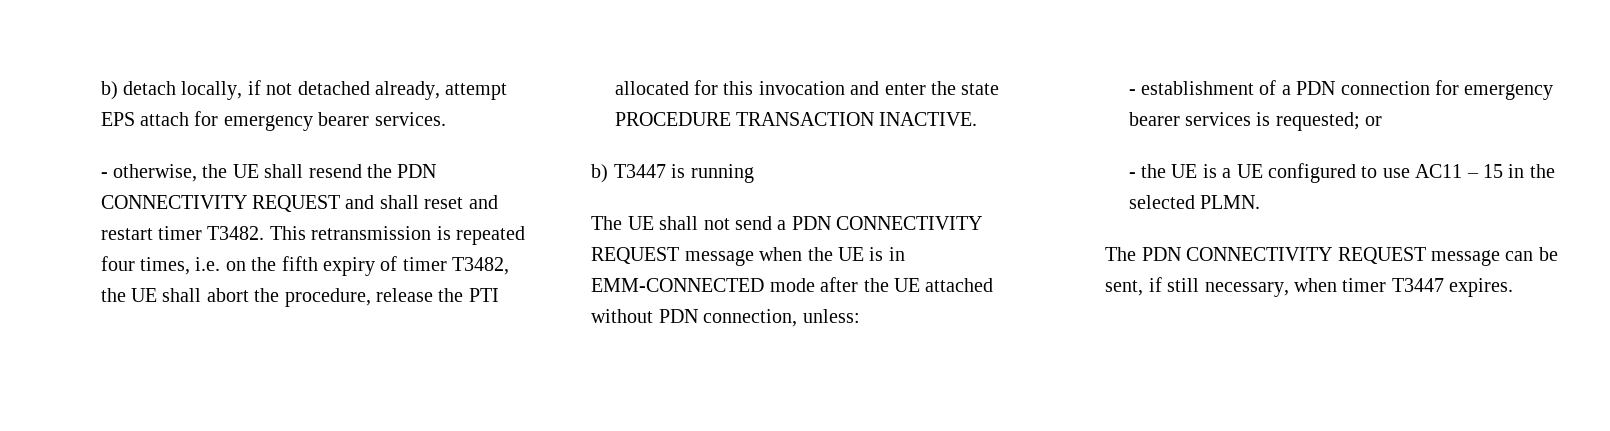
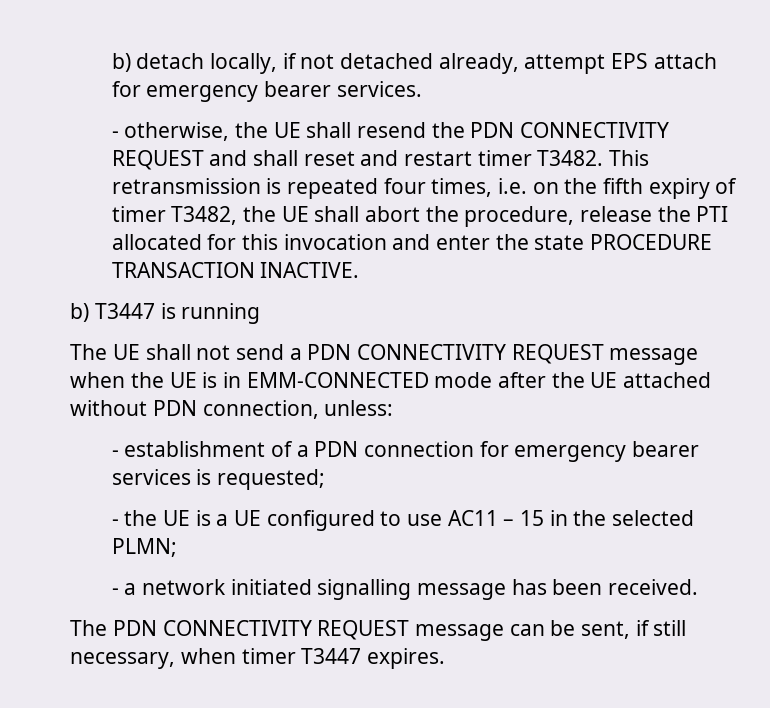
[1365,116,1383,126] or -> (325, 479) none
[1200,195,1261,209] PLMN. -> [111,538,177,557] [111,579,698,600] PLMN; // - a network initiated signalling message has been received.

